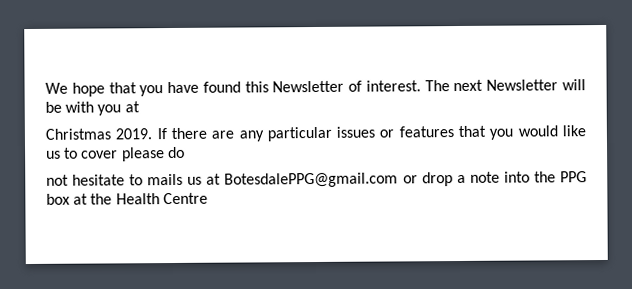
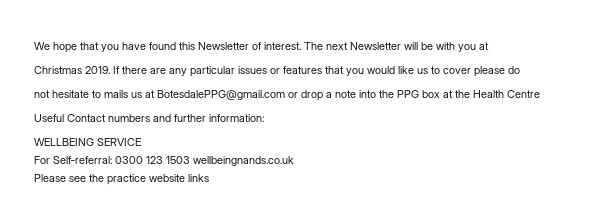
(208, 198) none -> [34,114,264,122] [34,138,141,146] [34,156,294,166] [34,174,209,185] // Useful Contact numbers and further information: // WELLBEING SERVICE // For Self‐referral: 0300 123 1503 wellbeingnands.co.uk // Please see the practice website links

